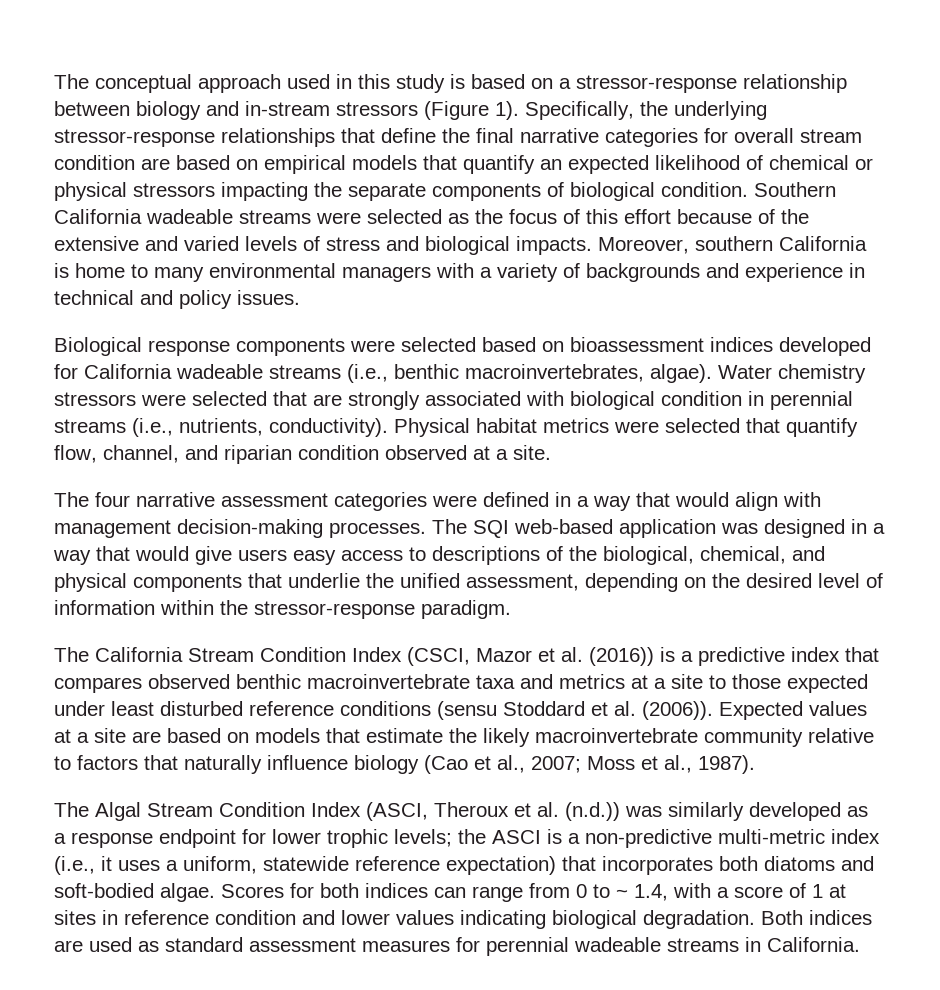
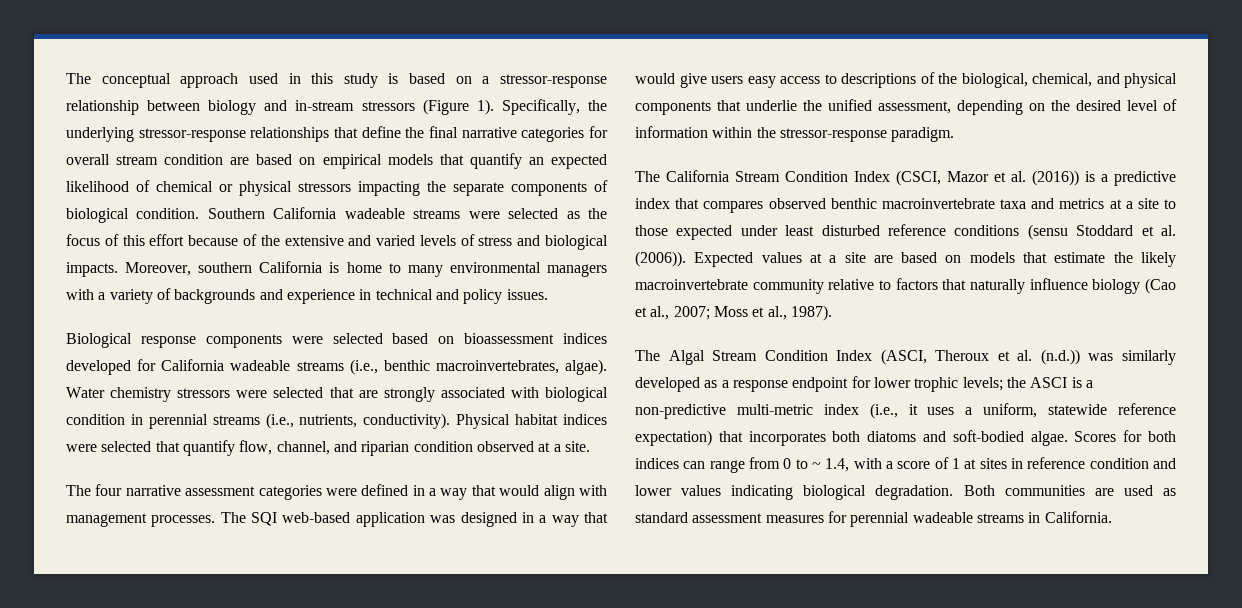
[543,418,609,433] metrics -> [563,414,608,425] indices
[177,519,323,538] decision-making -> (147, 520) none
[809,910,872,925] indices -> [1004,485,1085,496] communities

